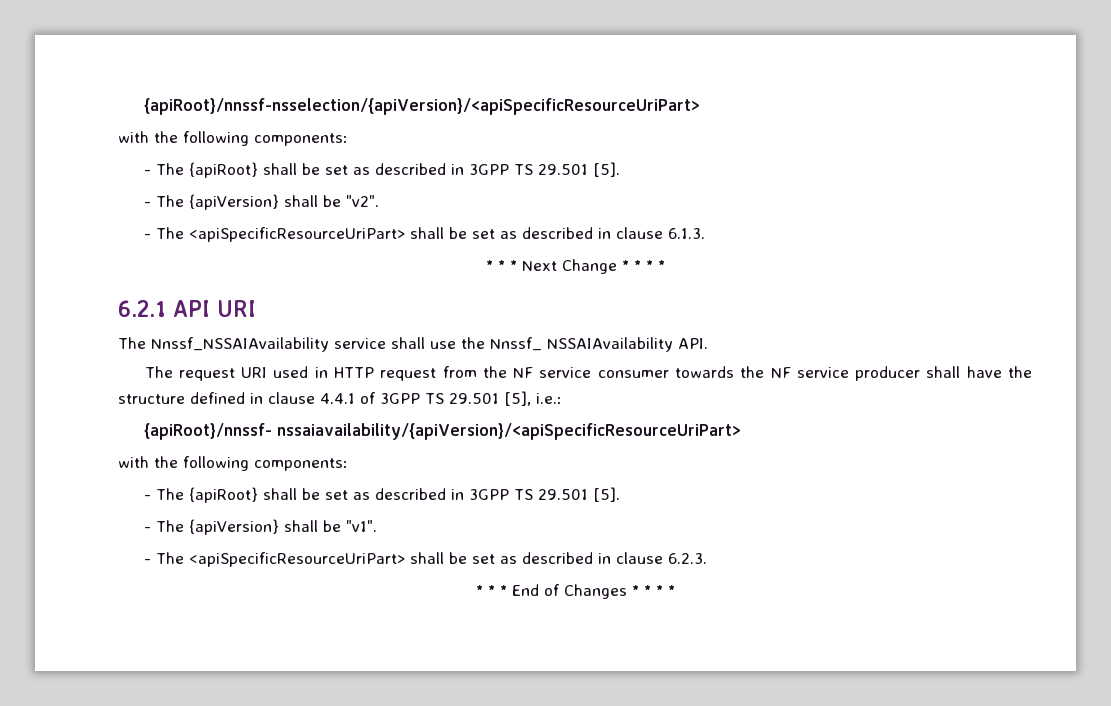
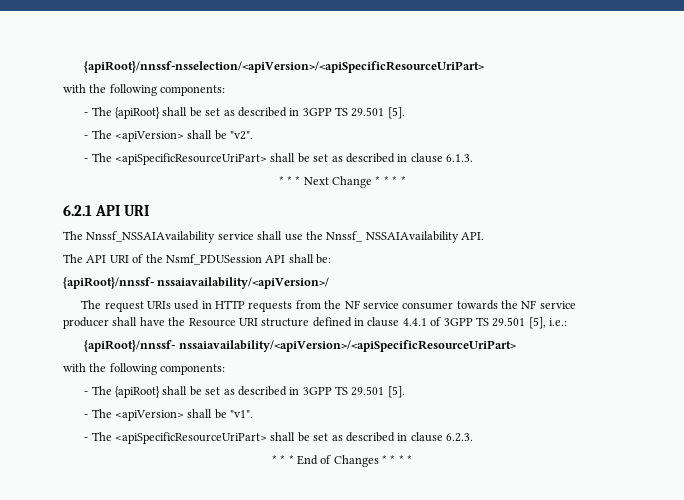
[144,98,701,115] {apiRoot}/nnssf-nsselection/{apiVersion}/<apiSpecificResourceUriPart> -> [84,61,485,73] {apiRoot}/nnssf-nsselection/<apiVersion>/<apiSpecificResourceUriPart>
[189,194,280,210] {apiVersion} -> [115,131,185,142] <apiVersion>
(708, 343) none -> [63,254,331,265] [63,277,330,289] // The API URI of the Nsmf_PDUSession API shall be: // {apiRoot}/nnssf- nssaiavailability/<apiVersion>/
[241,367,268,378] URI -> [146,301,171,309] URIs
[380,368,437,381] request -> [248,301,293,312] requests
(1032, 372) none -> [188,318,258,327] Resource URI
[277,423,742,440] nssaiavailability/{apiVersion}/<apiSpecificResourceUriPart> -> [178,340,516,352] nssaiavailability/<apiVersion>/<apiSpecificResourceUriPart>
[189,519,280,535] {apiVersion} -> [115,410,185,421] <apiVersion>

